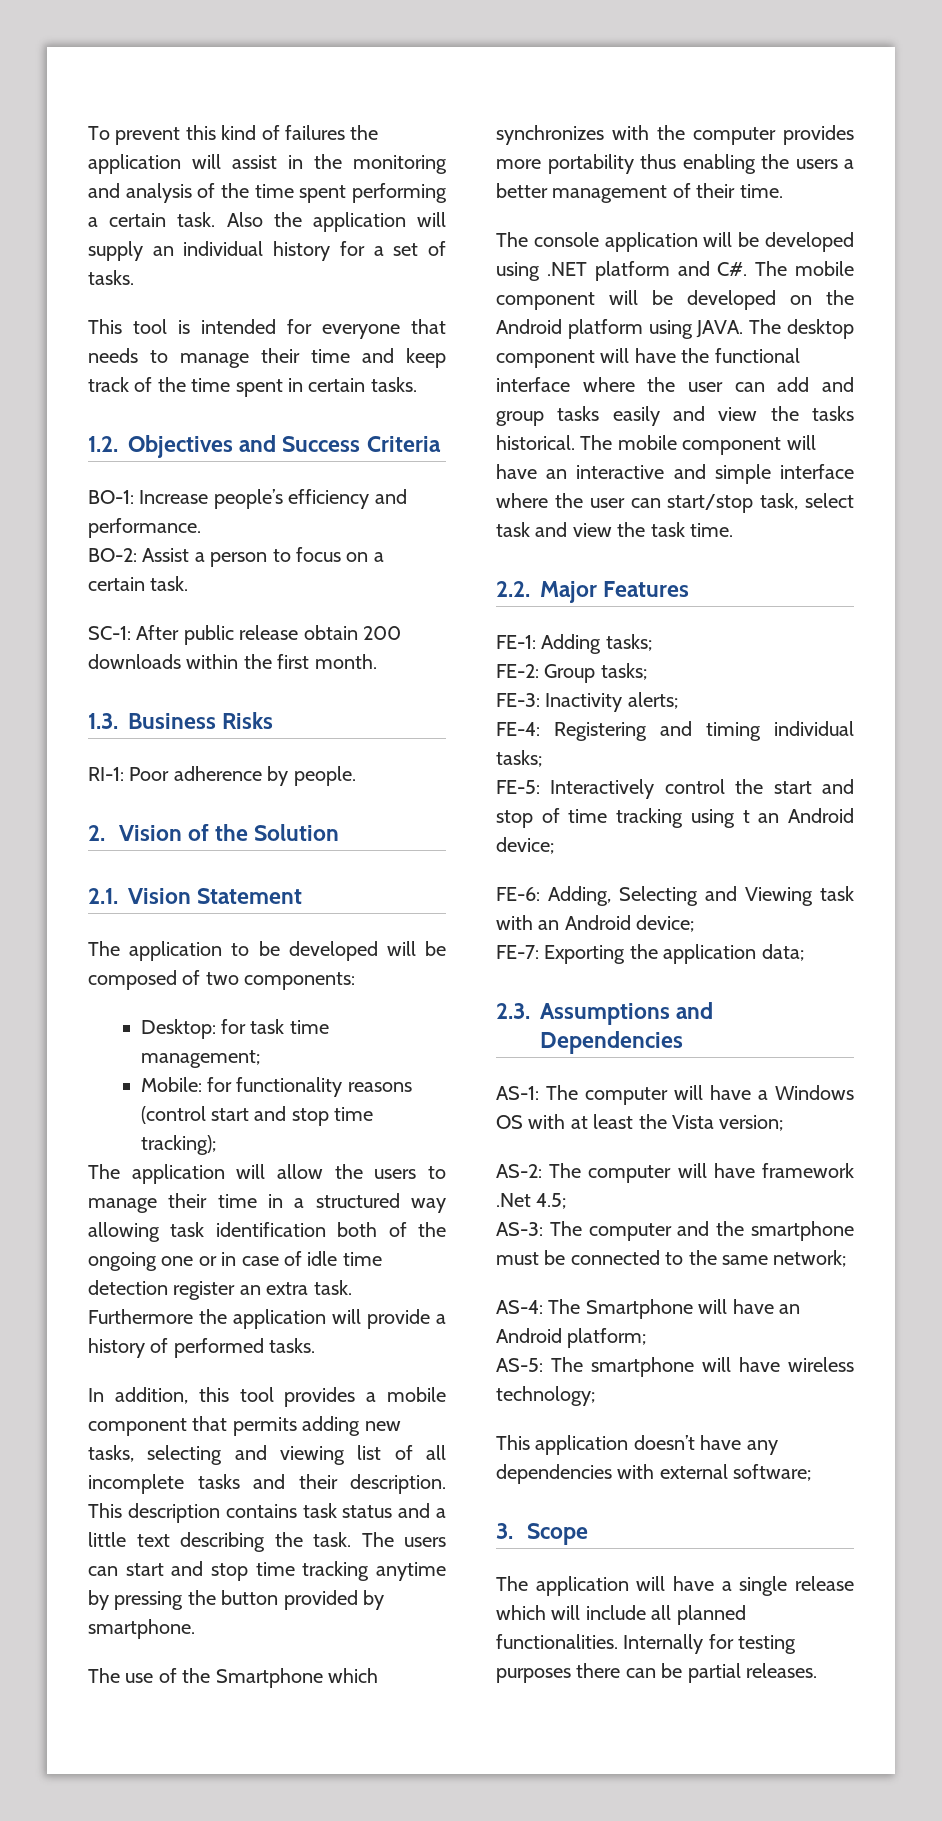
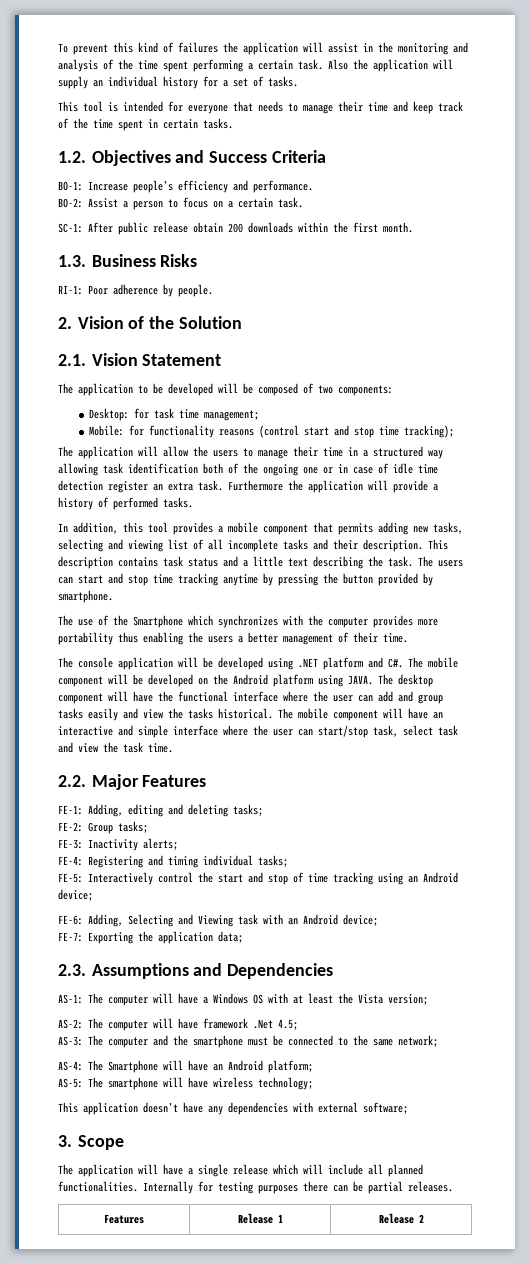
[541,634,602,654] Adding -> [88,804,228,817] Adding, editing and deleting
[742,810,750,823] t -> (403, 879) none
(817, 1670) none -> [104,1214,144,1224] [237,1213,283,1224] [378,1213,424,1224] // Features | Release 1 | Release 2

